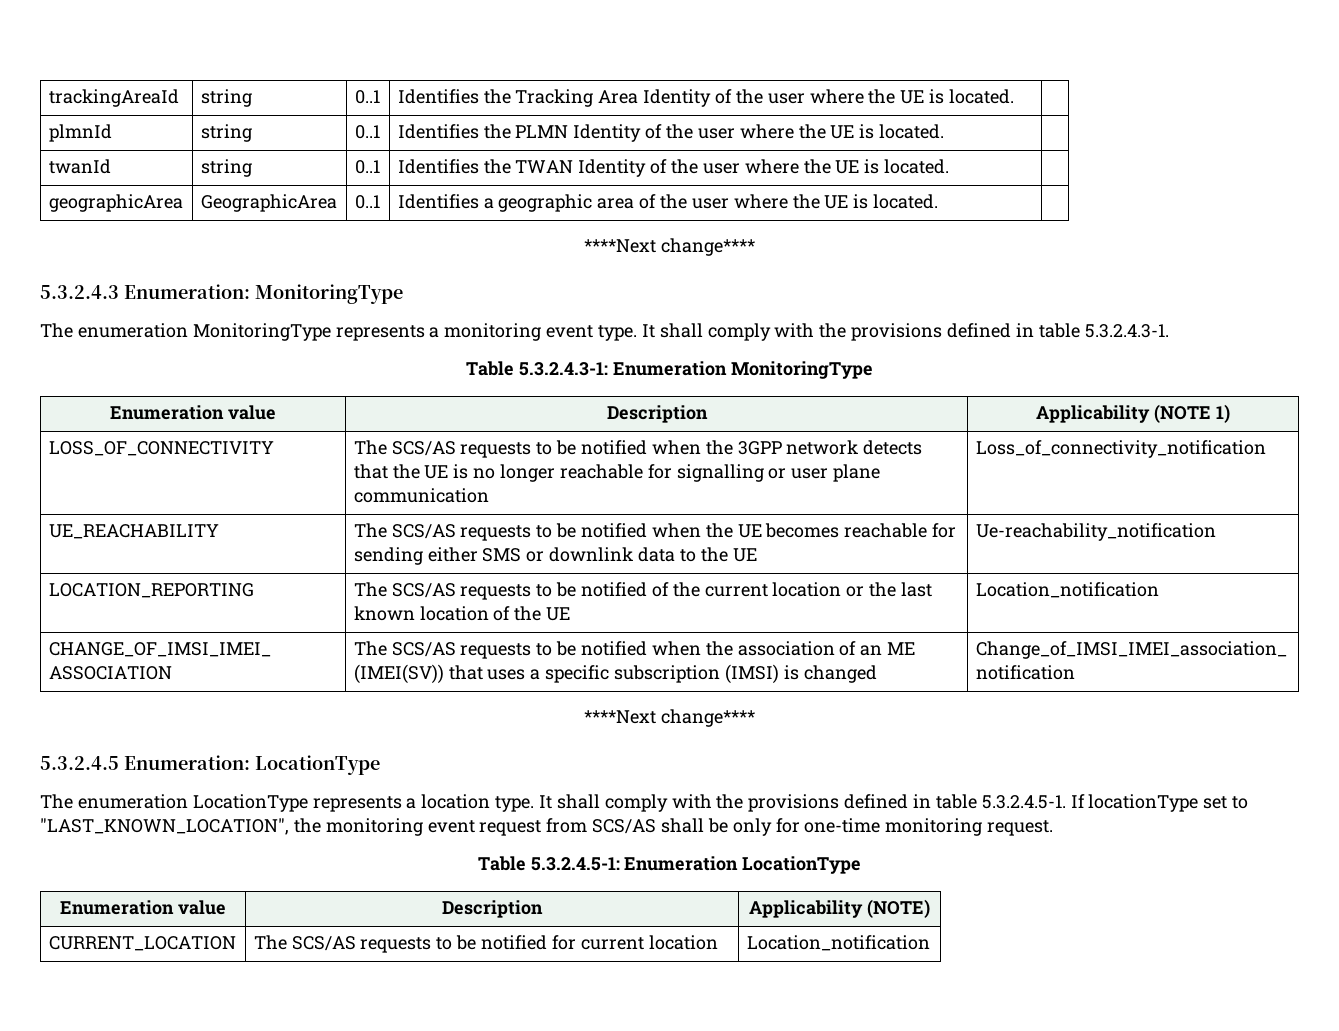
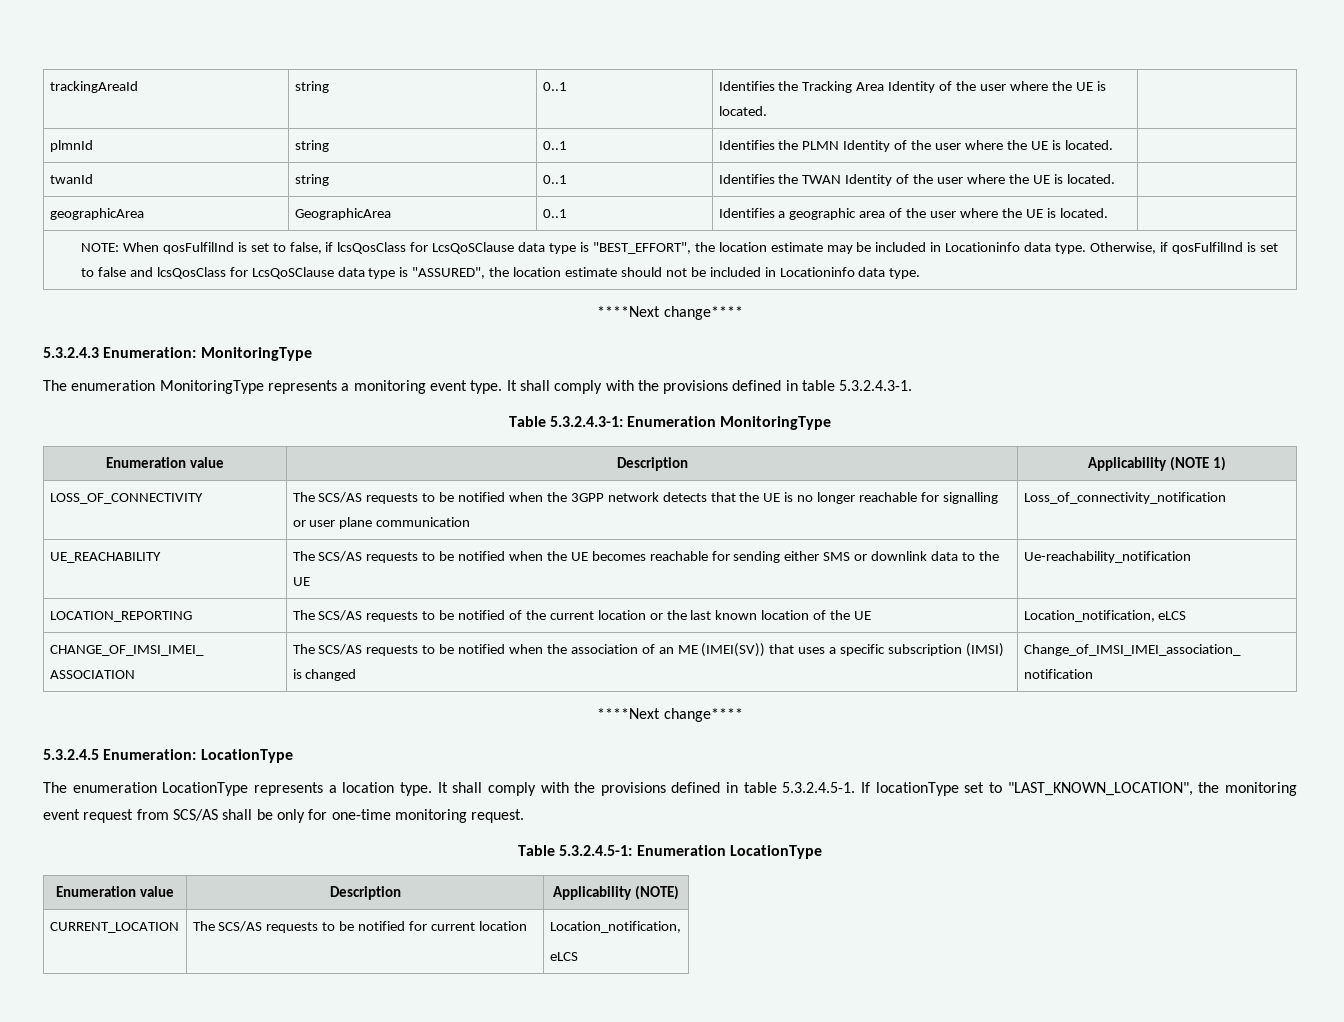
(939, 201) none -> [81,242,1278,254] [81,267,921,279] // NOTE: When qosFulfilInd is set to false, if lcsQosClass for LcsQoSClause data type is "BEST_EFFORT", the location estimate may be included in Locationinfo data type. Otherwise, if qosFulfilInd is set to false and lcsQosClass for LcsQoSClause data type is "ASSURED", the location estimate should not be included in Locationinfo data type.
[975,582,1159,598] Location_notification -> [1023,610,1187,622] Location_notification, eLCS
[746,935,930,951] Location_notification -> [549,921,681,933] [549,952,578,961] Location_notification, // eLCS

